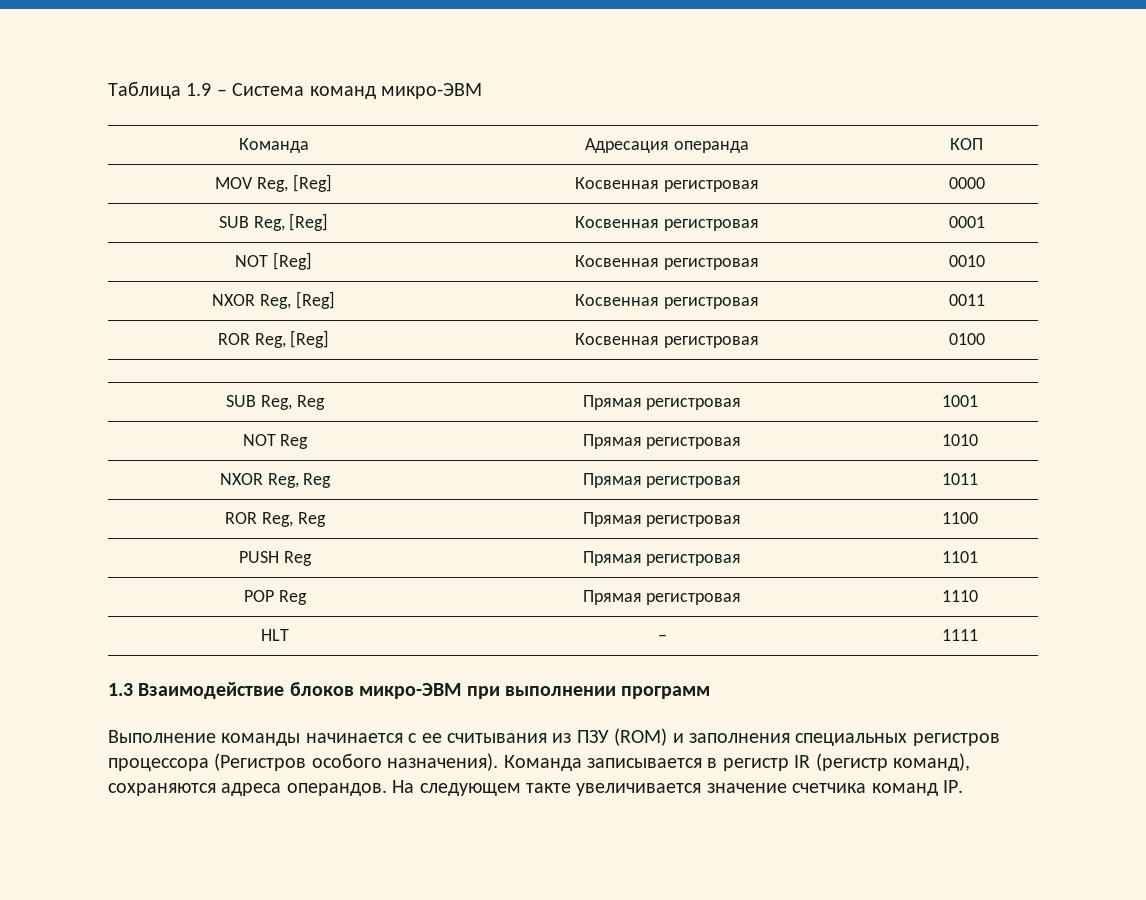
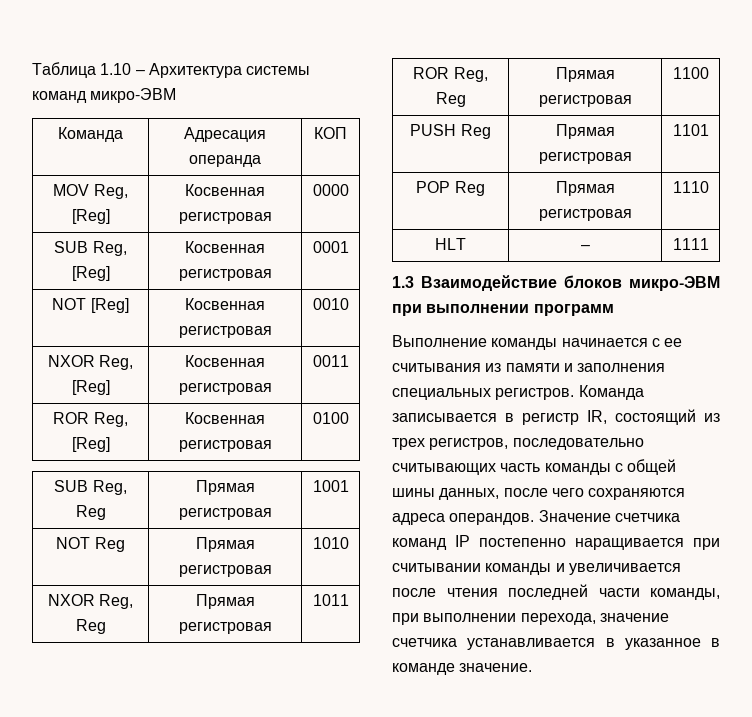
[186,83,305,96] 1.9 – Система -> [100,63,311,78] 1.10 – Архитектура системы
[576,728,668,746] ПЗУ (ROM) -> [505,363,560,372] памяти
[912,733,1000,746] [108,753,970,771] [108,780,963,796] регистров процессора (Регистров особого назначения). Команда записывается в регистр IR (регистр команд), сохраняются адреса операндов. На следующем такте увеличивается значение счетчика команд IP. -> [495,385,644,400] [392,409,720,425] [392,438,644,450] [392,459,677,475] [392,488,686,500] [392,510,680,525] [392,535,720,550] [392,563,681,575] [392,584,720,600] [392,613,669,625] [392,638,720,650] [392,663,533,675] регистров. Команда записывается в регистр IR, состоящий из трех регистров, последовательно считывающих часть команды с общей шины данных, после чего сохраняются адреса операндов. Значение счетчика команд IP постепенно наращивается при считывании команды и увеличивается после чтения последней части команды, при выполнении перехода, значение счетчика устанавливается в указанное в команде значение.

